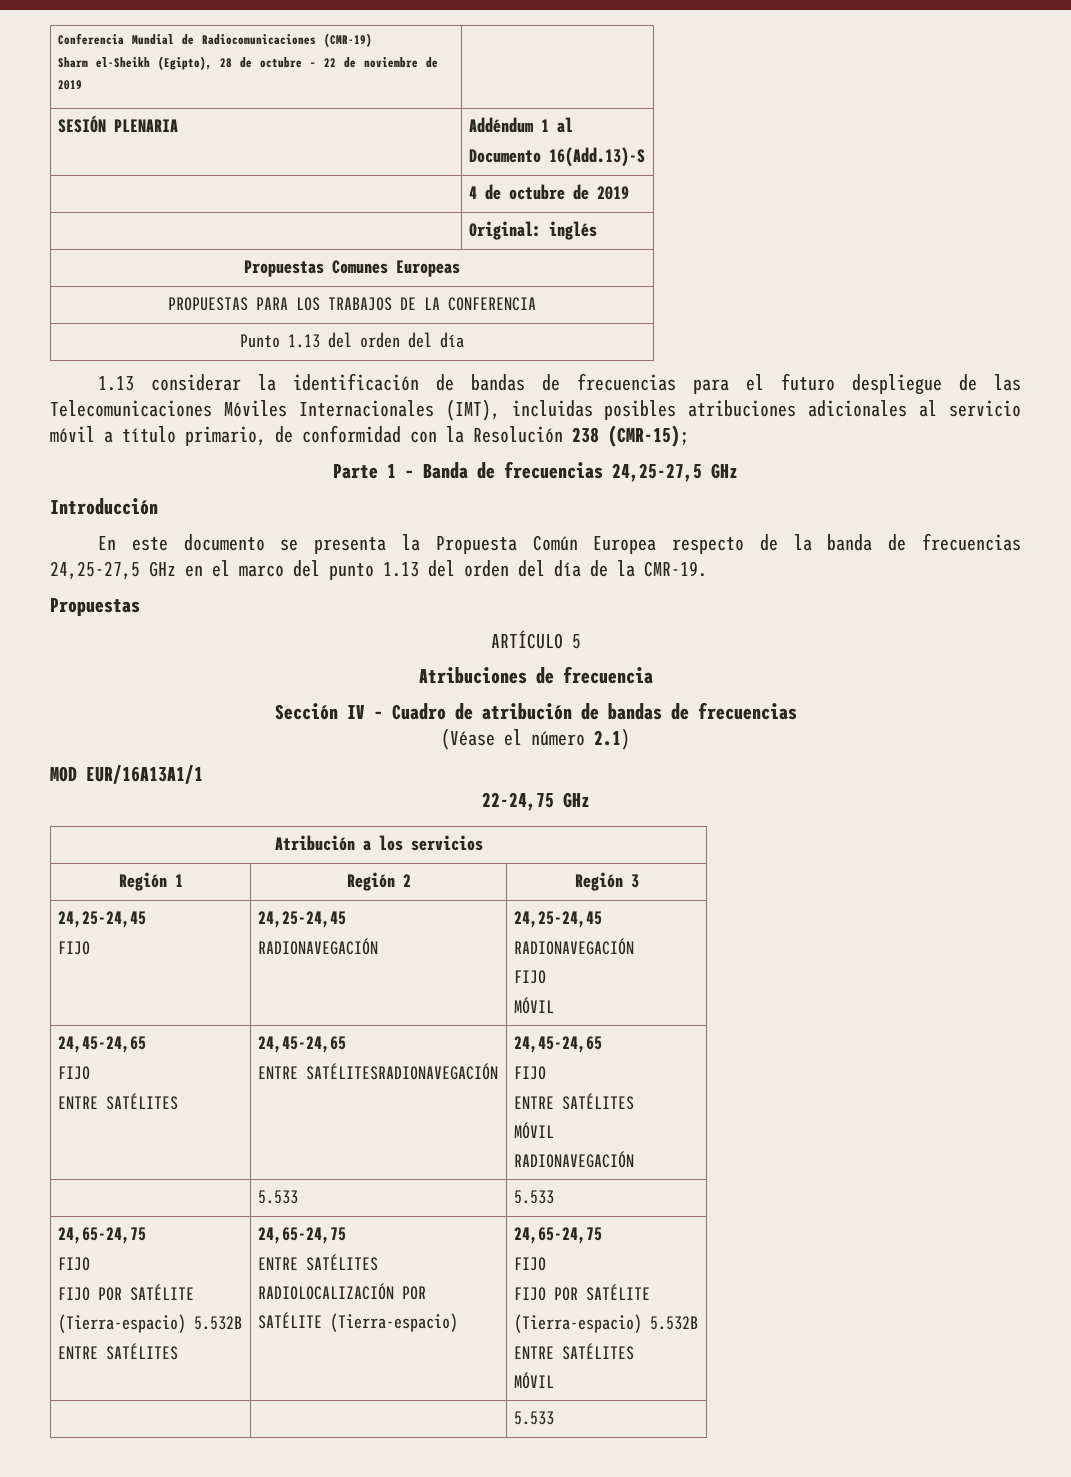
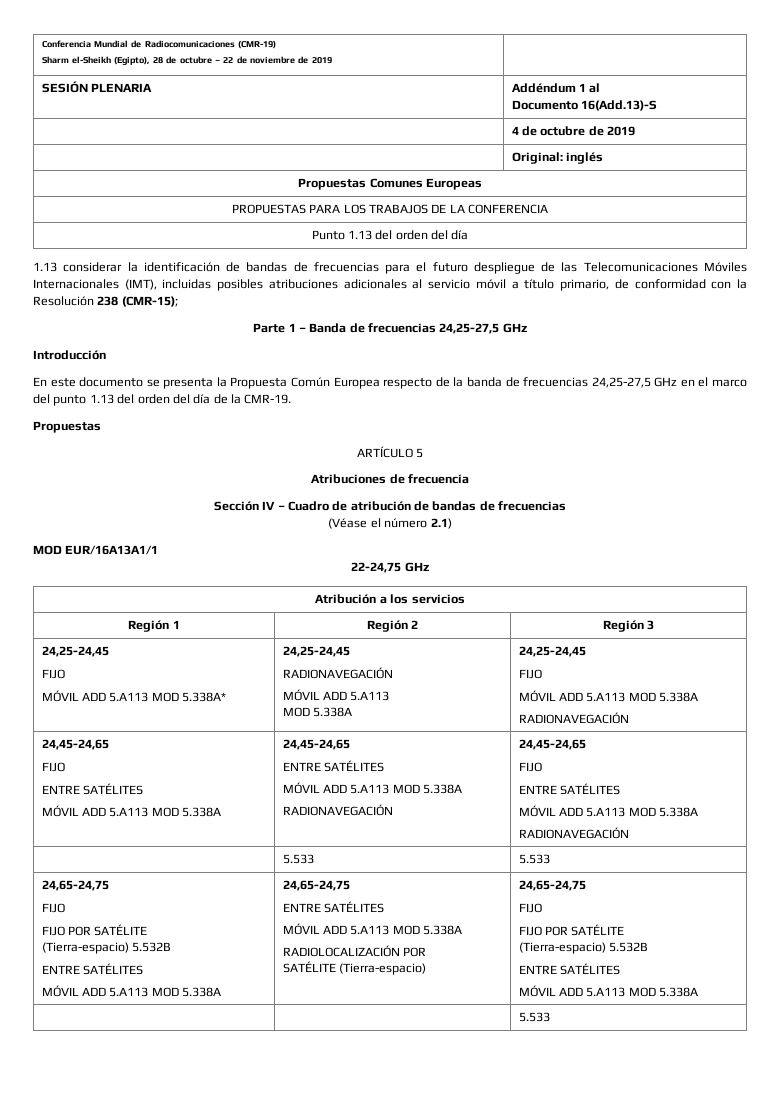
[258,911,347,928] [258,938,379,955] [514,911,603,928] [514,938,635,955] [514,970,547,984] [514,997,555,1014] [58,1036,147,1053] [58,1066,91,1080] [58,1093,179,1110] [258,1036,347,1053] [258,1063,499,1080] [514,1036,603,1053] [514,1066,547,1080] [514,1093,635,1110] [514,1122,555,1139] | 24,25-24,45 // RADIONAVEGACIÓN | 24,25-24,45 // RADIONAVEGACIÓN // FIJO // MÓVIL // 24,45-24,65 // FIJO // ENTRE SATÉLITES | 24,45-24,65 // ENTRE SATÉLITESRADIONAVEGACIÓN | 24,45-24,65 // FIJO // ENTRE SATÉLITES // MÓVIL -> [41,690,227,702] [282,646,350,657] [282,667,393,679] [282,689,390,701] [282,707,353,717] [518,646,586,657] [518,669,542,679] [518,690,699,702] [518,712,629,724] [41,739,109,750] [41,762,65,772] [41,783,144,795] [41,805,222,817] [282,739,350,750] [282,760,385,772] [282,782,463,794] [282,804,393,816] [518,739,586,750] [518,762,542,772] [518,783,621,795] [518,805,699,817] // MÓVIL ADD 5.A113 MOD 5.338A* | 24,25-24,45 // RADIONAVEGACIÓN // MÓVIL ADD 5.A113 // MOD 5.338A | 24,25-24,45 // FIJO // MÓVIL ADD 5.A113 MOD 5.338A // RADIONAVEGACIÓN // 24,45-24,65 // FIJO // ENTRE SATÉLITES // MÓVIL ADD 5.A113 MOD 5.338A | 24,45-24,65 // ENTRE SATÉLITES // MÓVIL ADD 5.A113 MOD 5.338A // RADIONAVEGACIÓN | 24,45-24,65 // FIJO // ENTRE SATÉLITES // MÓVIL ADD 5.A113 MOD 5.338A
[258,1227,347,1244] [258,1254,379,1271] | 24,65-24,75 // ENTRE SATÉLITES -> [41,985,222,997] [282,880,350,891] [282,901,385,913] [282,923,463,935] // MÓVIL ADD 5.A113 MOD 5.338A | 24,65-24,75 // ENTRE SATÉLITES // MÓVIL ADD 5.A113 MOD 5.338A
(555, 1380) none -> [559,987,699,997] ADD 5.A113 MOD 5.338A

